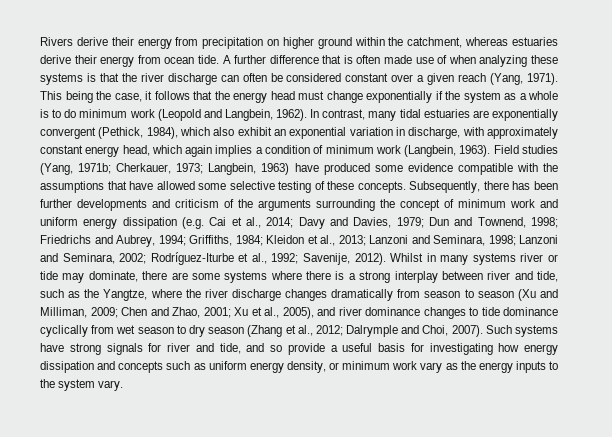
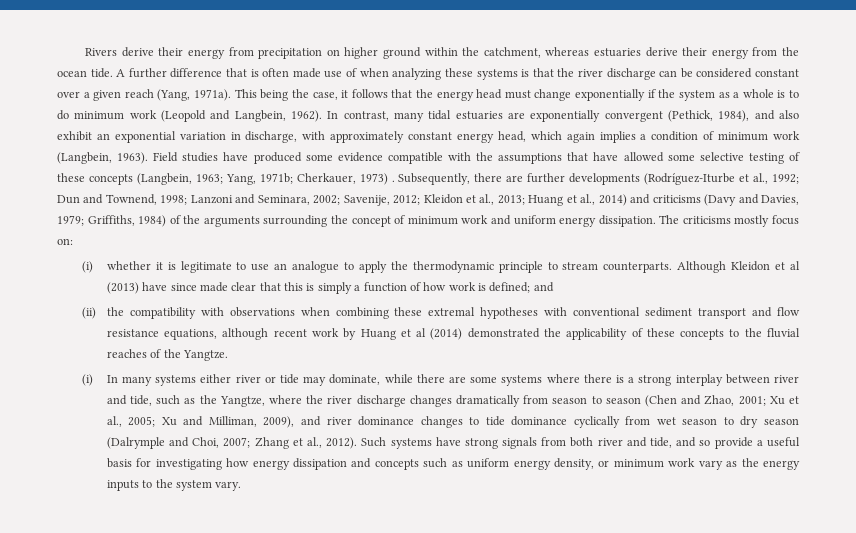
(161, 59) none -> [782,47,799,56] the
[242,73,267,82] often -> (678, 73) none
[527,73,558,85] 1971). -> [194,89,232,101] 1971a).
[180,127,211,136] which -> [754,110,775,120] and
[40,163,290,175] (Yang, 1971b; Cherkauer, 1973; Langbein, 1963) -> (219, 157) none
[357,181,558,193] [40,199,219,211] concepts. Subsequently, there has been further developments and criticism -> [88,173,800,185] [57,194,800,206] [57,215,167,227] concepts (Langbein, 1963; Yang, 1971b; Cherkauer, 1973) . Subsequently, there are further developments (Rodríguez-Iturbe et al., 1992; Dun and Townend, 1998; Lanzoni and Seminara, 2002; Savenije, 2012; Kleidon et al., 2013; Huang et al., 2014) and criticisms (Davy and Davies, 1979; Griffiths, 1984)
[122,217,558,229] [40,235,558,247] [40,252,436,265] dissipation (e.g. Cai et al., 2014; Davy and Davies, 1979; Dun and Townend, 1998; Friedrichs and Aubrey, 1994; Griffiths, 1984; Kleidon et al., 2013; Lanzoni and Seminara, 1998; Lanzoni and Seminara, 2002; Rodríguez-Iturbe et al., 1992; Savenije, 2012). Whilst in -> [598,215,799,227] [57,238,73,245] [81,261,800,273] [106,282,554,294] [81,307,801,319] [106,328,801,340] [106,349,228,361] [81,374,118,386] dissipation. The criticisms mostly focus on: // (i) whether it is legitimate to use an analogue to apply the thermodynamic principle to stream counterparts. Although Kleidon et al (2013) have since made clear that this is simply a function of how work is defined; and // (ii) the compatibility with observations when combining these extremal hypotheses with conventional sediment transport and flow resistance equations, although recent work by Huang et al (2014) demonstrated the applicability of these concepts to the fluvial reaches of the Yangtze. // (i) In
(516, 259) none -> [200,374,232,383] either
(138, 276) none -> [384,374,413,383] while
[517,289,558,301] [40,307,147,318] (Xu and Milliman, 2009; Chen -> [644,395,677,407] (Chen
[282,307,314,319] 2005), -> [128,416,295,428] 2005; Xu and Milliman, 2009),
[247,325,483,337] (Zhang et al., 2012; Dalrymple and Choi, 2007). -> [106,437,358,449] (Dalrymple and Choi, 2007; Zhang et al., 2012).
[148,343,162,352] for -> [541,437,594,447] from both

